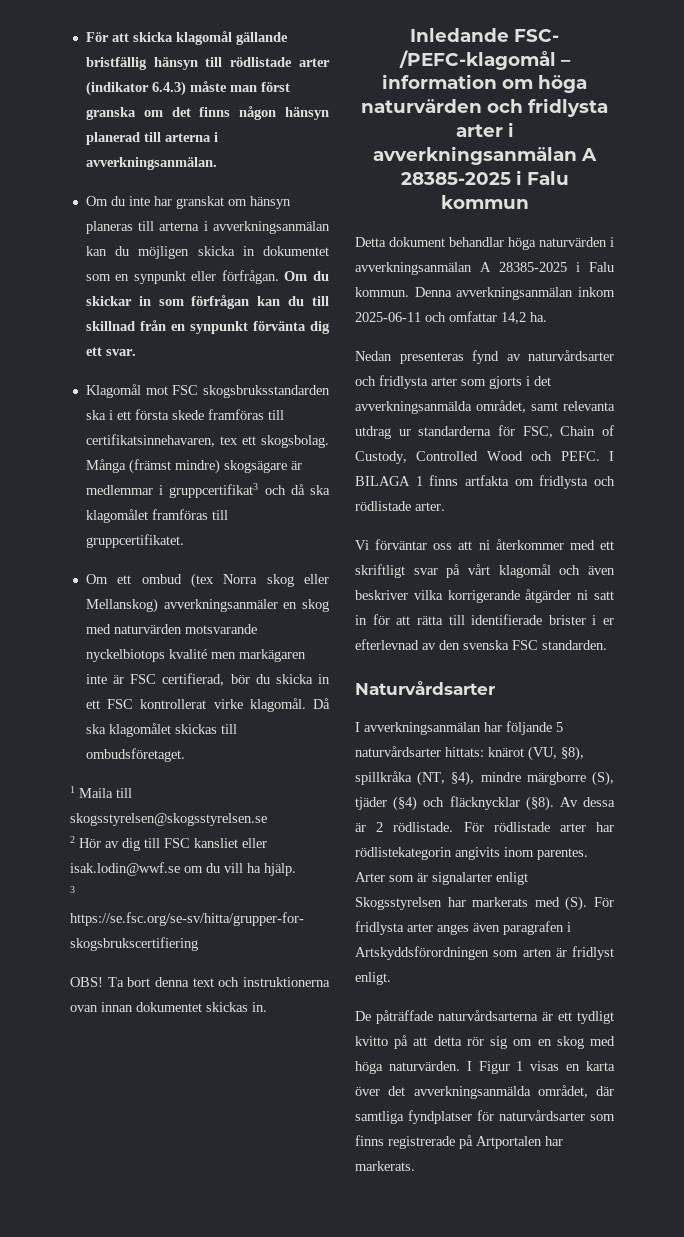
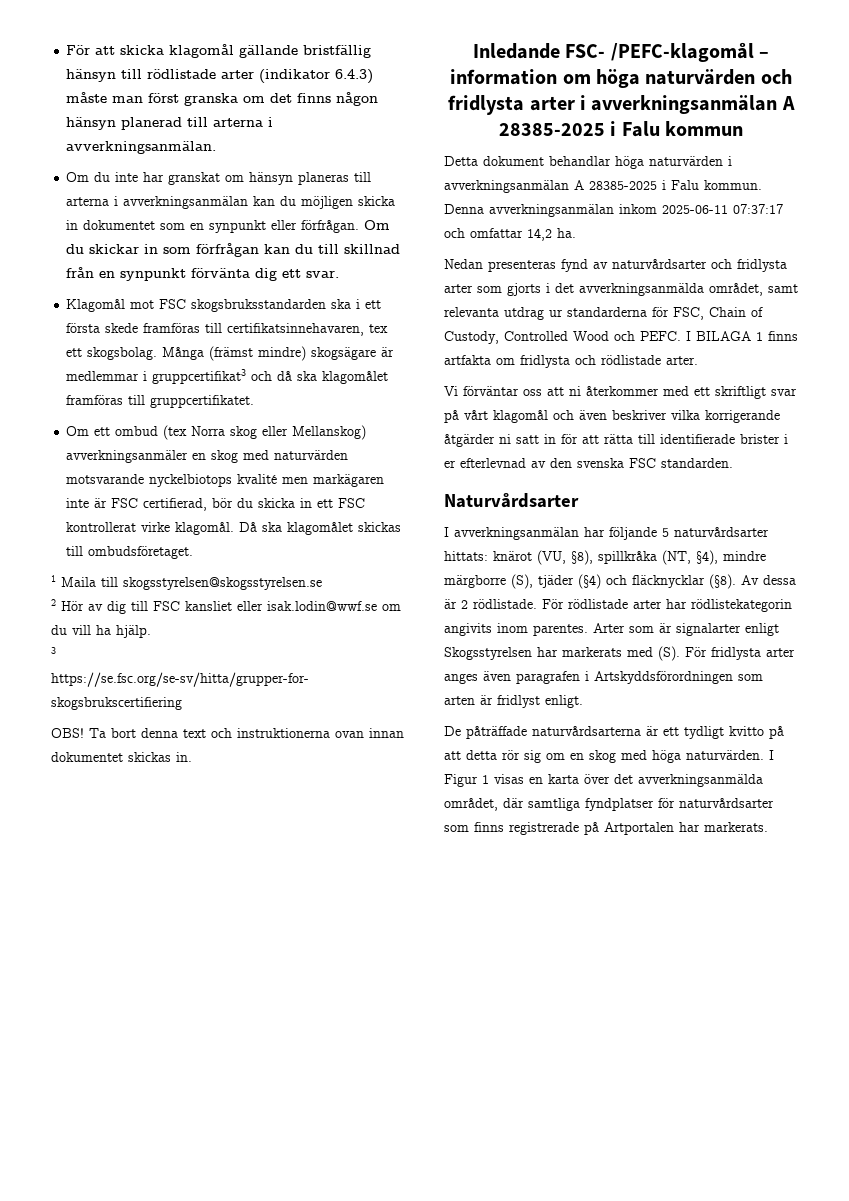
(421, 317) none -> [733,204,783,214] 07:37:17

